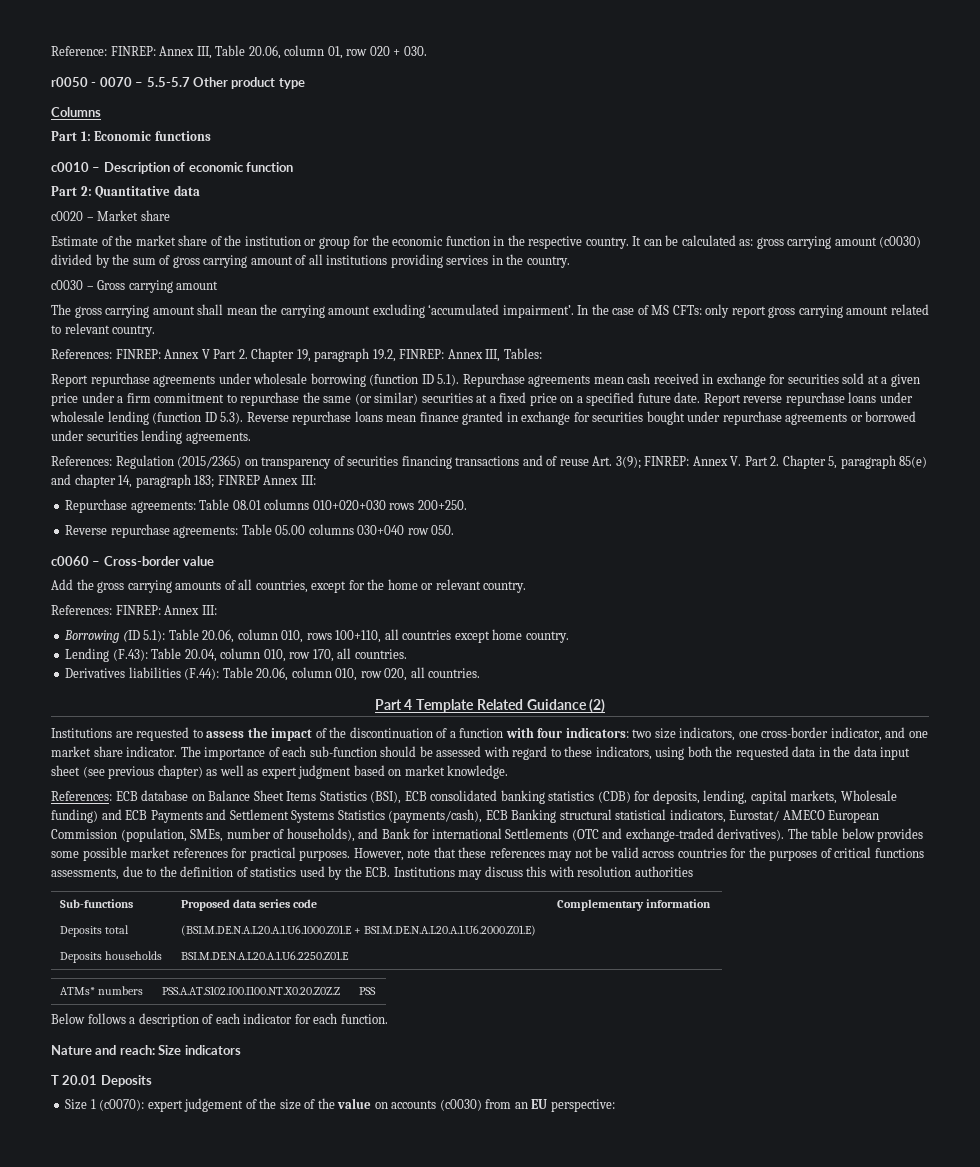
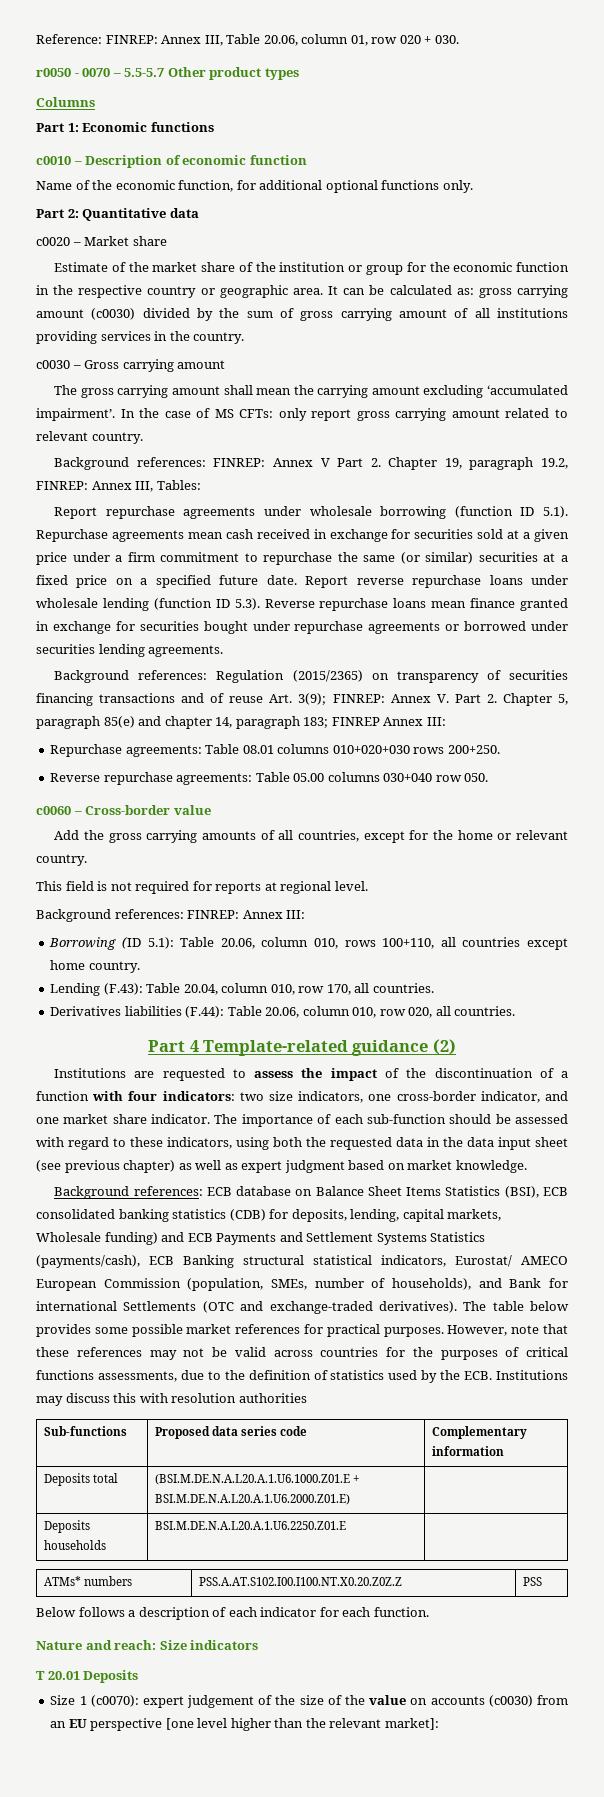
[278,78,305,89] type -> [264,68,299,80] types
(293, 167) none -> [36,180,473,193] // Name of the economic function, for additional optional functions only.
[585,237,629,249] country. -> [147,285,323,298] country or geographic area.
[51,349,112,359] References: -> [54,457,206,470] Background references:
[51,456,112,466] References: -> [54,670,208,683] Background references:
[51,605,112,615] References: -> [36,881,368,894] [36,909,184,922] This field is not required for reports at regional level. // Background references:
[416,699,587,713] Template Related Guidance -> [203,1040,429,1056] Template-related guidance
[51,791,112,801] References: -> [54,1186,203,1199] Background references:
[550,1099,615,1112] perspective: -> [90,1718,439,1731] perspective [one level higher than the relevant market]:

